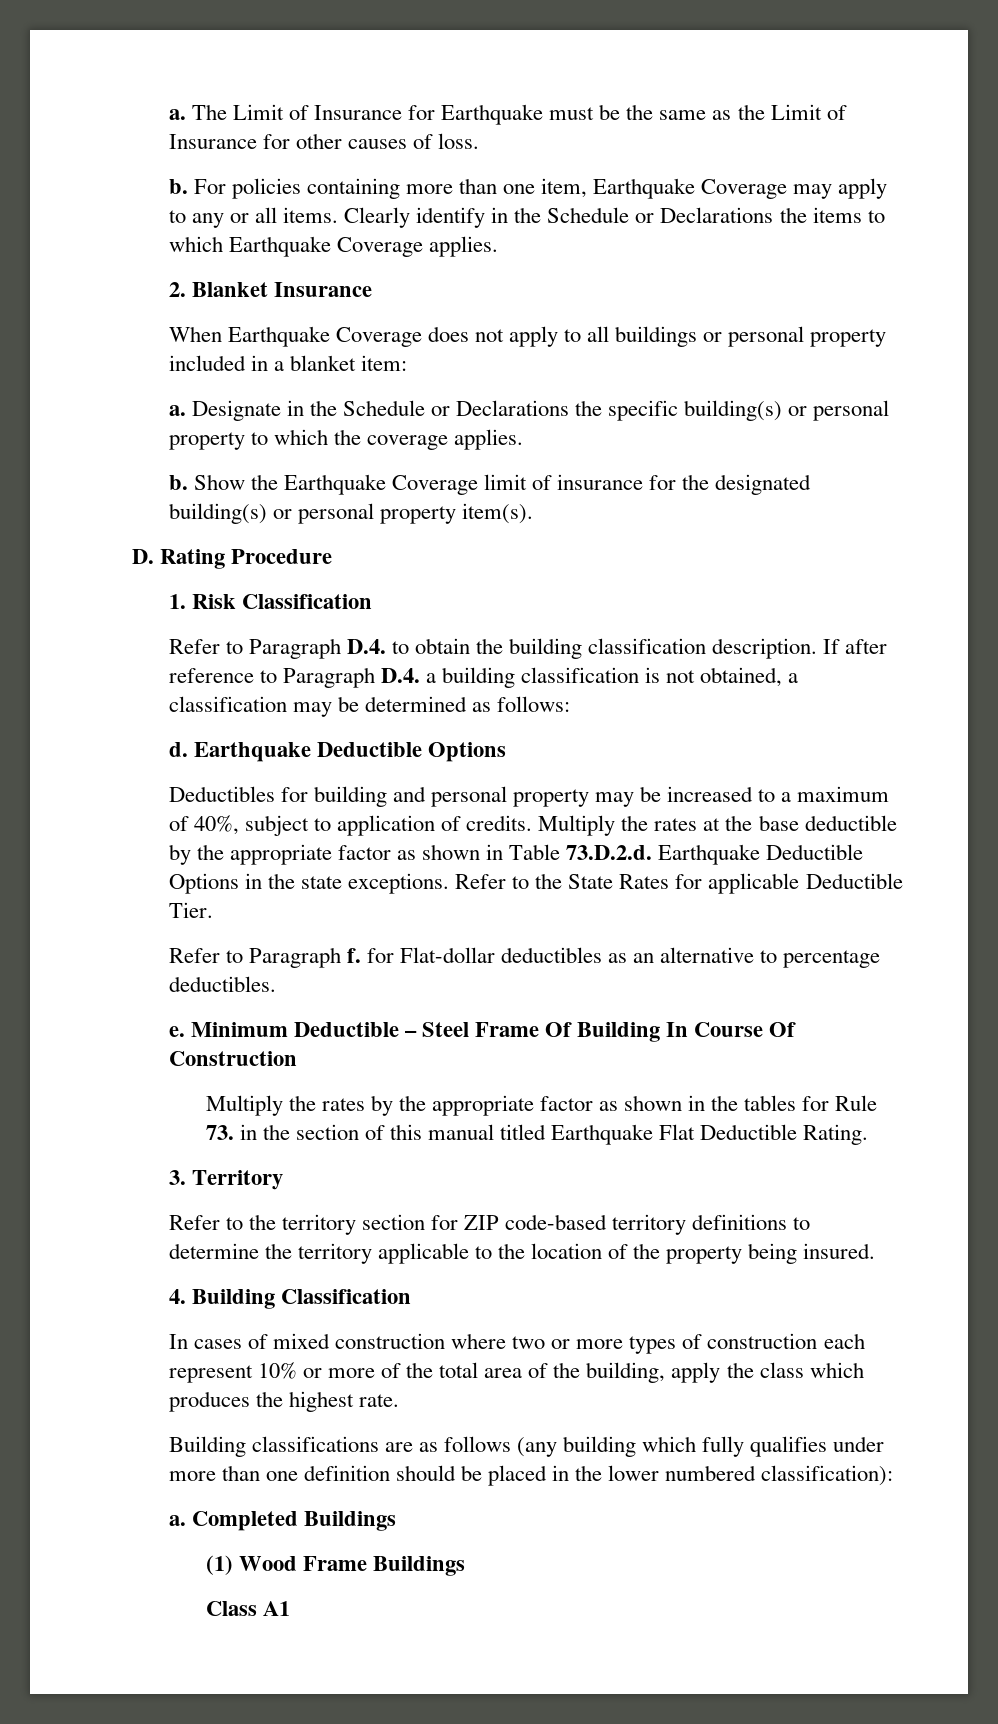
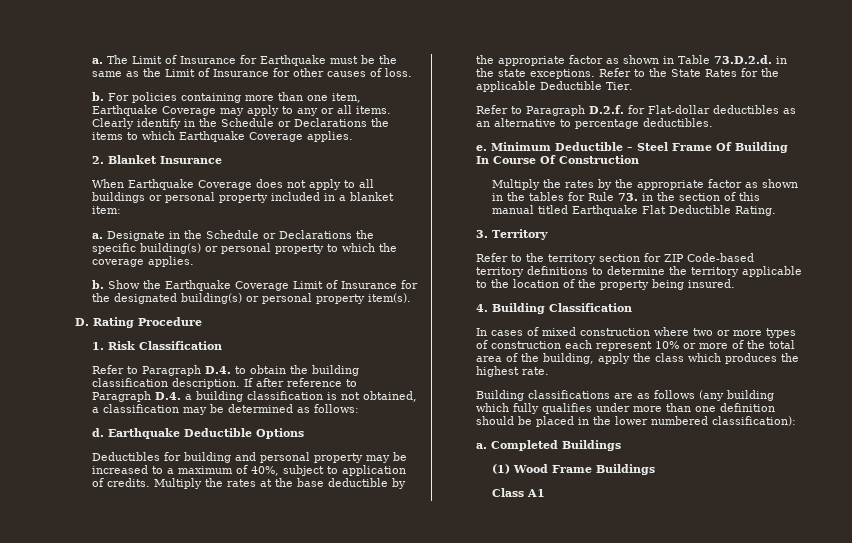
[484,474,644,490] limit of insurance -> [292,280,397,289] Limit of Insurance
[658,844,864,865] [168,873,239,894] Earthquake Deductible Options -> (772, 59) none
(703, 881) none -> [760,68,779,77] the
[346,948,361,963] f. -> [588,105,624,114] D.2.f.
[505,1214,608,1230] code-based -> [686,253,754,262] Code-based

